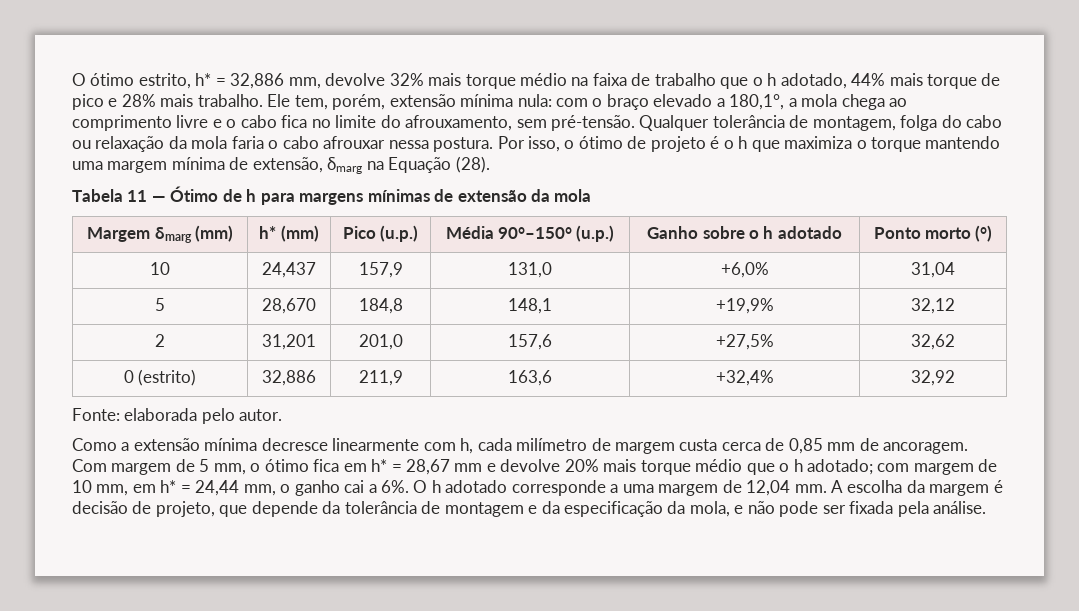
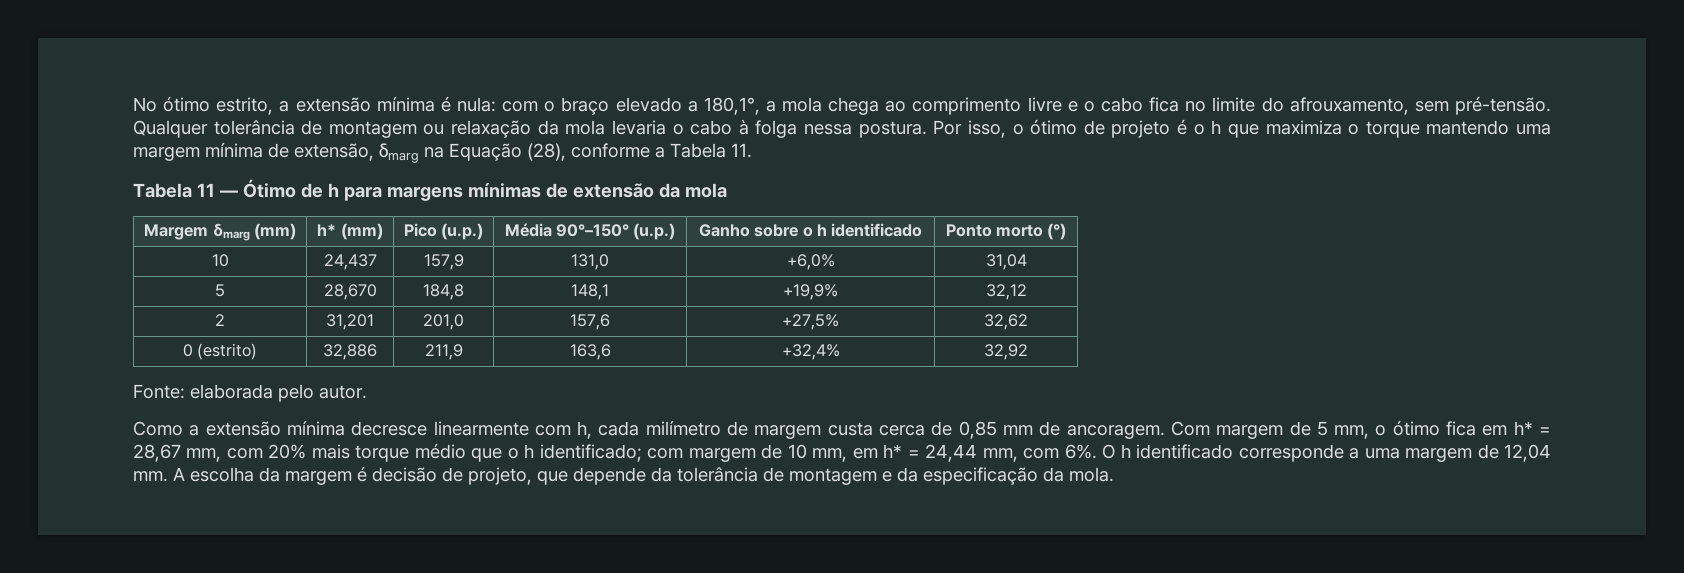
[72,73,86,86] O -> [133,97,157,112] No
[195,73,1001,89] [72,94,514,110] h* = 32,886 mm, devolve 32% mais torque médio na faixa de trabalho que o h adotado, 44% mais torque de pico e 28% mais trabalho. Ele tem, porém, extensão mínima -> [279,96,451,112] a extensão mínima é
[812,115,1003,131] montagem, folga do cabo -> [328,121,417,138] montagem
[231,136,386,149] faria o cabo afrouxar -> [611,119,798,138] levaria o cabo à folga
[455,156,490,173] (28). -> [527,143,752,161] (28), conforme a Tabela 11.
[777,226,842,239] adotado -> [831,223,923,237] identificado
[454,459,561,472] mm e devolve -> [186,448,263,462] mm, com
[807,459,874,475] adotado; -> [539,444,642,462] identificado;
[280,480,377,496] o ganho cai a -> [1023,448,1060,459] com
[445,480,508,493] adotado -> [1136,444,1234,459] identificado
[689,501,987,517] mola, e não pode ser fixada pela análise. -> [1069,467,1114,482] mola.

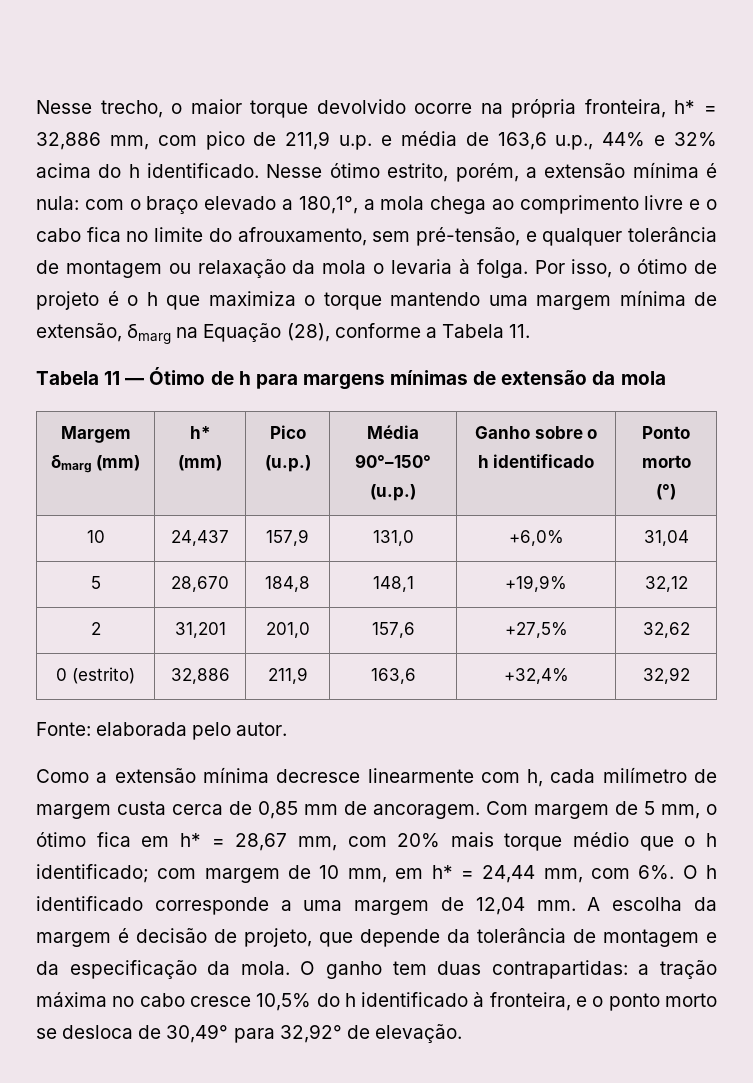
[133,97,157,112] No -> [36,99,717,118] [36,131,717,150] [36,163,323,178] Nesse trecho, o maior torque devolvido ocorre na própria fronteira, h* = 32,886 mm, com pico de 211,9 u.p. e média de 163,6 u.p., 44% e 32% acima do h identificado. Nesse
(274, 106) none -> [455,163,519,182] porém,
[1455,96,1552,115] [133,120,208,138] pré-tensão. Qualquer -> [415,227,623,246] pré-tensão, e qualquer
[611,119,927,138] levaria o cabo à folga nessa postura. -> [373,259,528,278] o levaria à folga.
(1114, 474) none -> [300,960,718,979] [36,992,717,1011] [36,1024,462,1043] O ganho tem duas contrapartidas: a tração máxima no cabo cresce 10,5% do h identificado à fronteira, e o ponto morto se desloca de 30,49° para 32,92° de elevação.

